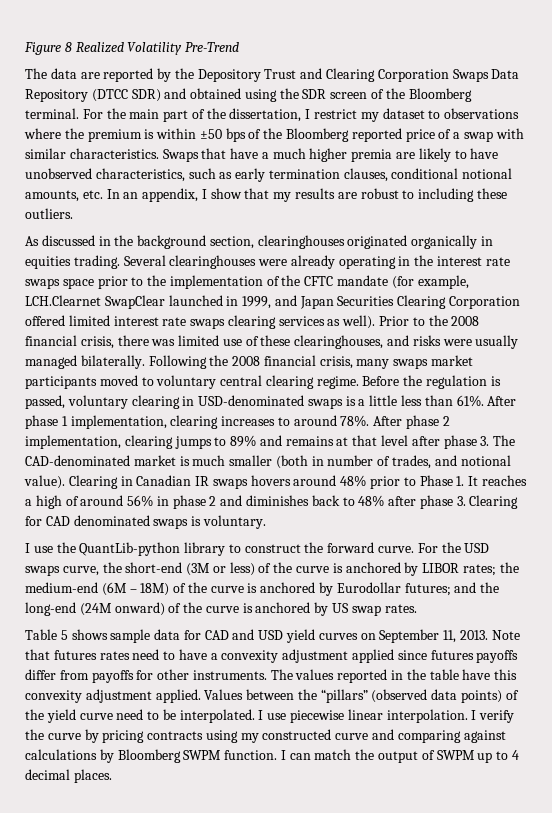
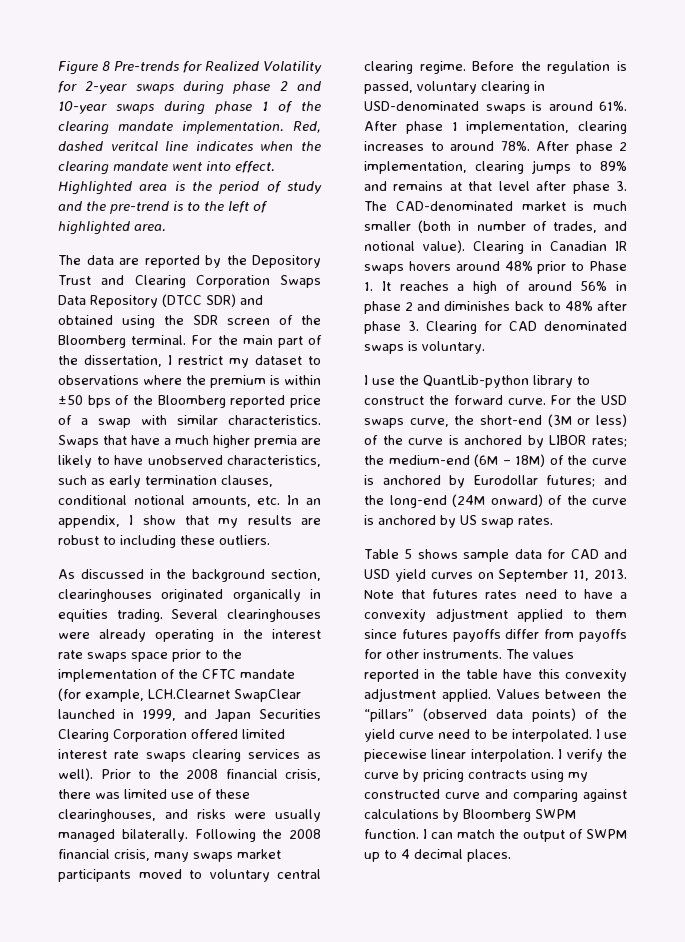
[75,42,240,55] Realized Volatility Pre-Trend -> [114,61,323,74] [58,81,321,95] [58,101,321,115] [58,121,321,135] [58,141,321,151] [58,161,275,175] [58,181,322,195] [58,201,268,214] [58,221,166,235] Pre-trends for Realized Volatility for 2-year swaps during phase 2 and 10-year swaps during phase 1 of the clearing mandate implementation. Red, dashed veritcal line indicates when the clearing mandate went into effect. Highlighted area is the period of study and the pre-trend is to the left of highlighted area.
[358,395,453,406] a little less than -> [548,101,593,111] around
(395, 656) none -> [572,609,627,619] to them

